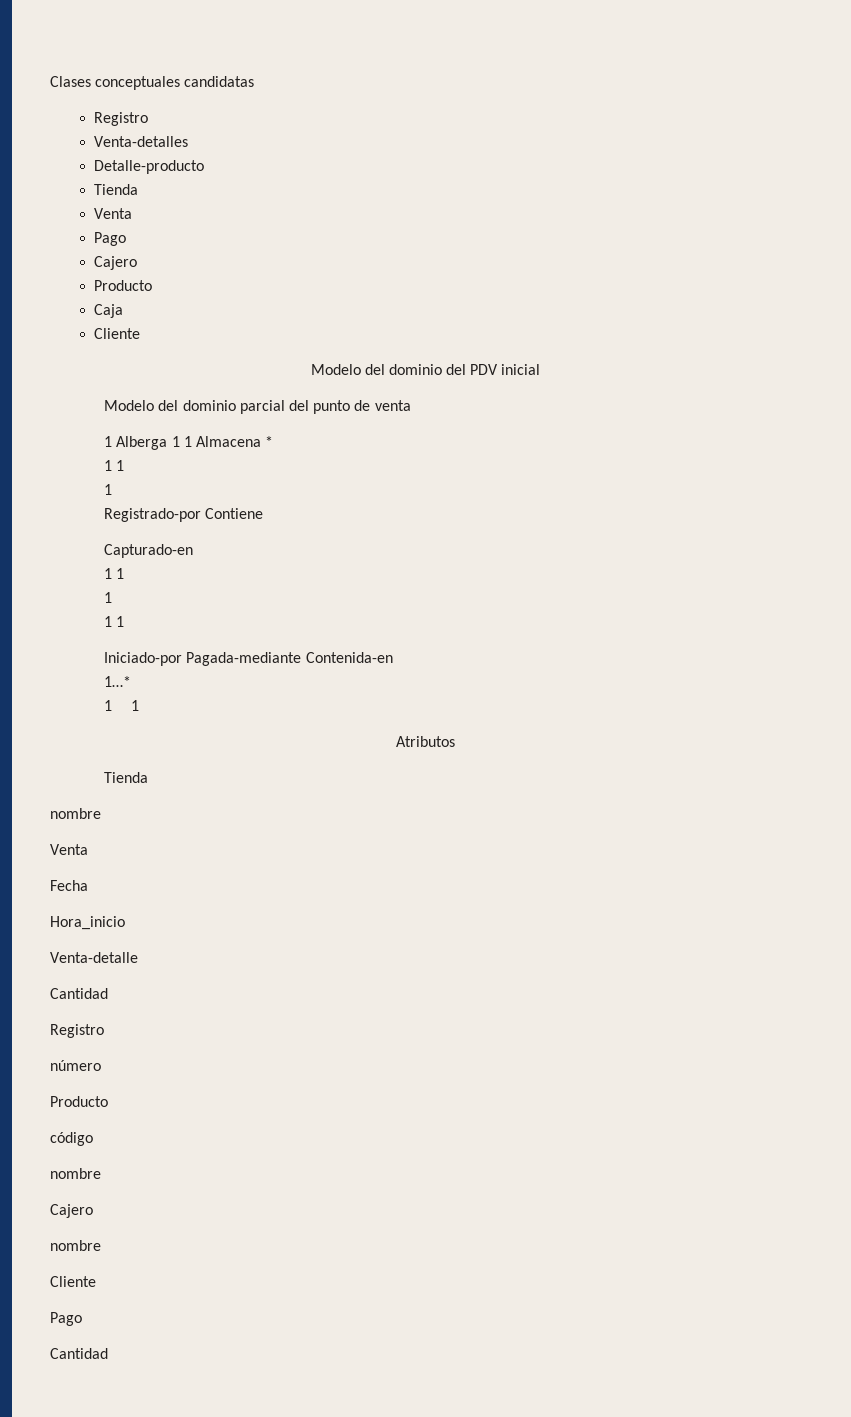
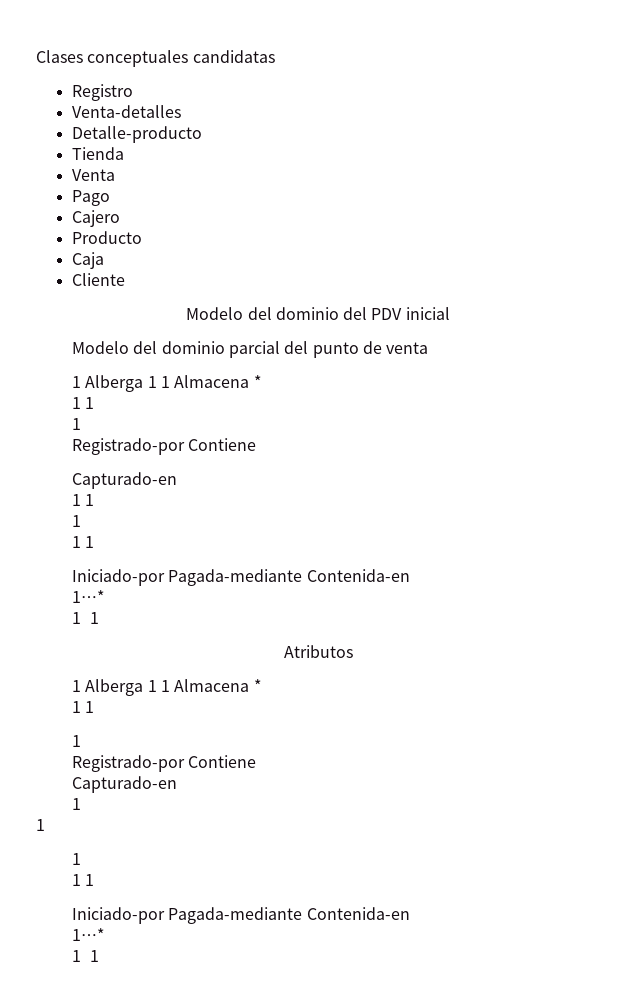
[104,772,149,783] [50,808,101,819] [50,844,88,855] [50,880,88,891] [50,916,125,930] [50,952,138,963] [50,988,108,999] [50,1024,104,1038] [50,1060,101,1071] [50,1096,108,1107] [50,1132,93,1146] [50,1168,101,1179] [50,1204,93,1218] [50,1240,101,1251] [50,1276,96,1287] [50,1312,82,1326] [50,1348,108,1359] Tienda // nombre // Venta // Fecha // Hora_inicio // Venta-detalle // Cantidad // Registro // número // Producto // código // nombre // Cajero // nombre // Cliente // Pago // Cantidad -> [72,679,261,696] [72,701,95,713] [72,735,82,747] [72,755,257,772] [72,776,178,793] [72,798,82,810] [36,819,45,831] [72,853,82,865] [72,874,95,886] [72,907,410,924] [72,928,105,941] [72,950,100,962] 1 Alberga 1 1 Almacena * // 1 1 // 1 // Registrado-por Contiene // Capturado-en // 1 // 1 // 1 // 1 1 // Iniciado-por Pagada-mediante Contenida-en // 1…* // 1 1

